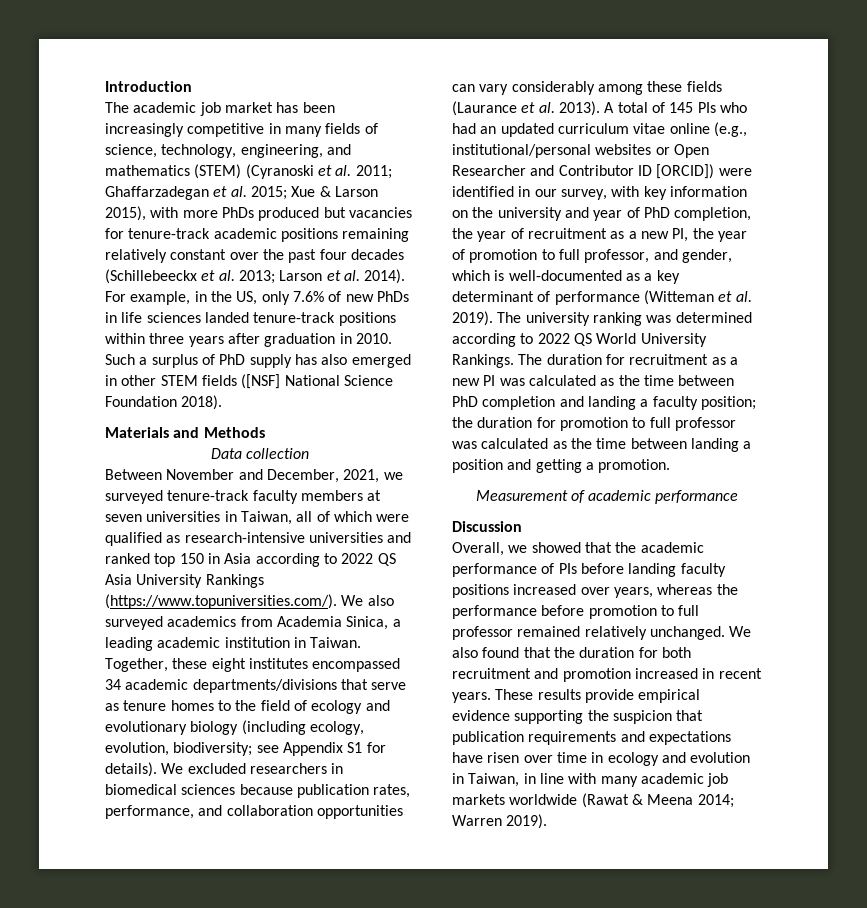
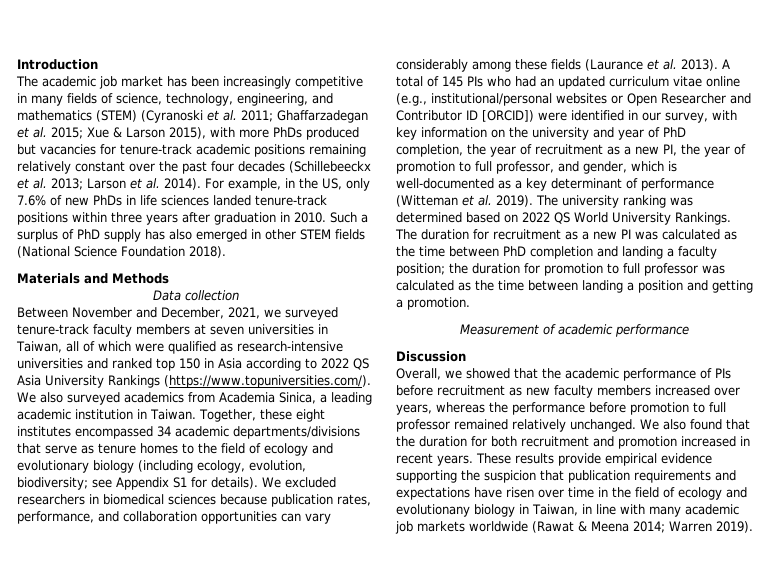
[241,374,340,389] ([NSF] National -> [17,246,70,258] (National
[452,333,534,347] according to -> [466,212,518,223] based on
[628,563,726,577] [452,584,509,598] landing faculty positions -> [437,385,651,398] recruitment as new faculty members
[607,752,751,766] ecology and evolution -> [612,487,747,500] [396,504,515,517] the field of ecology and evolutionany biology

